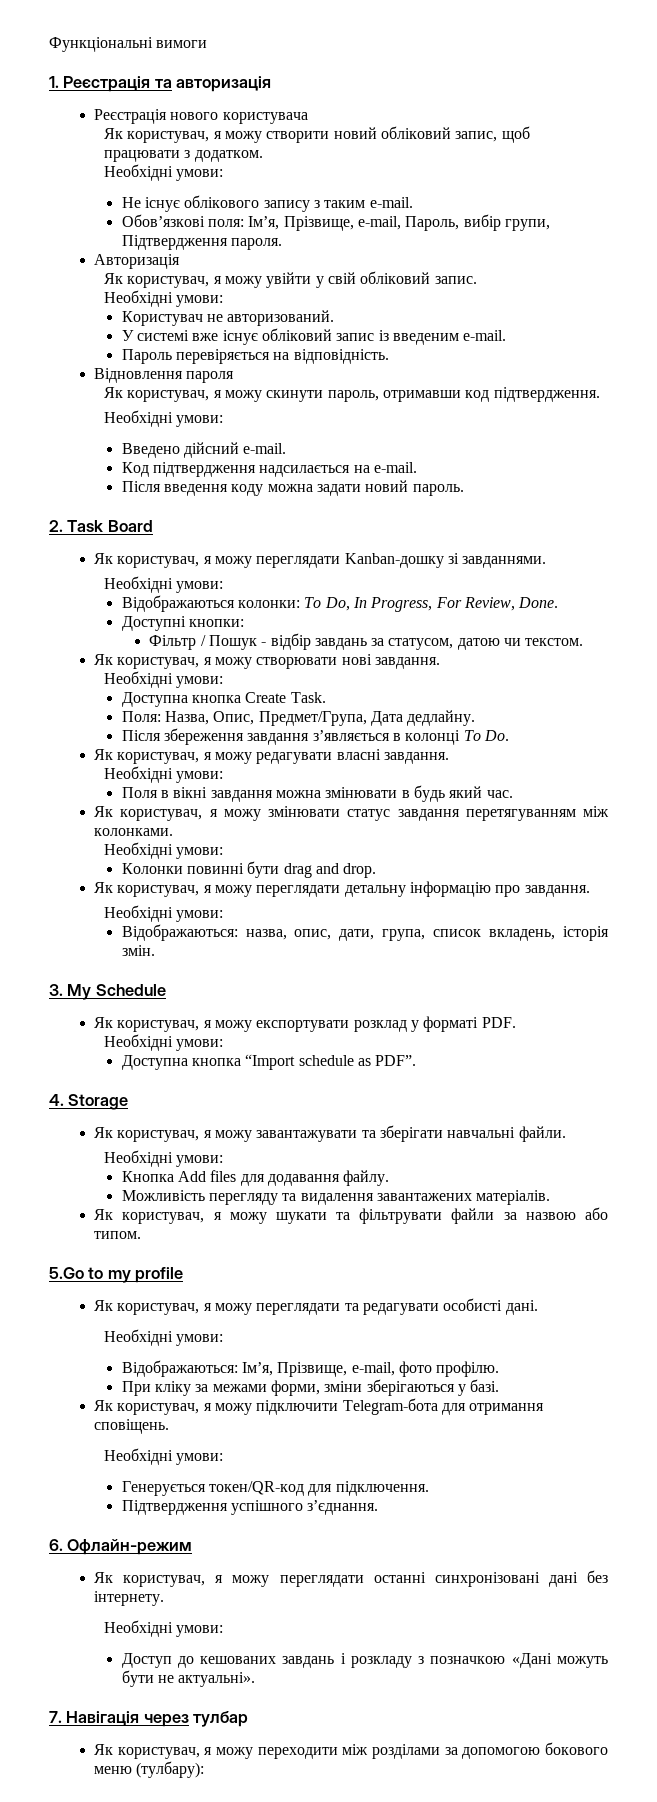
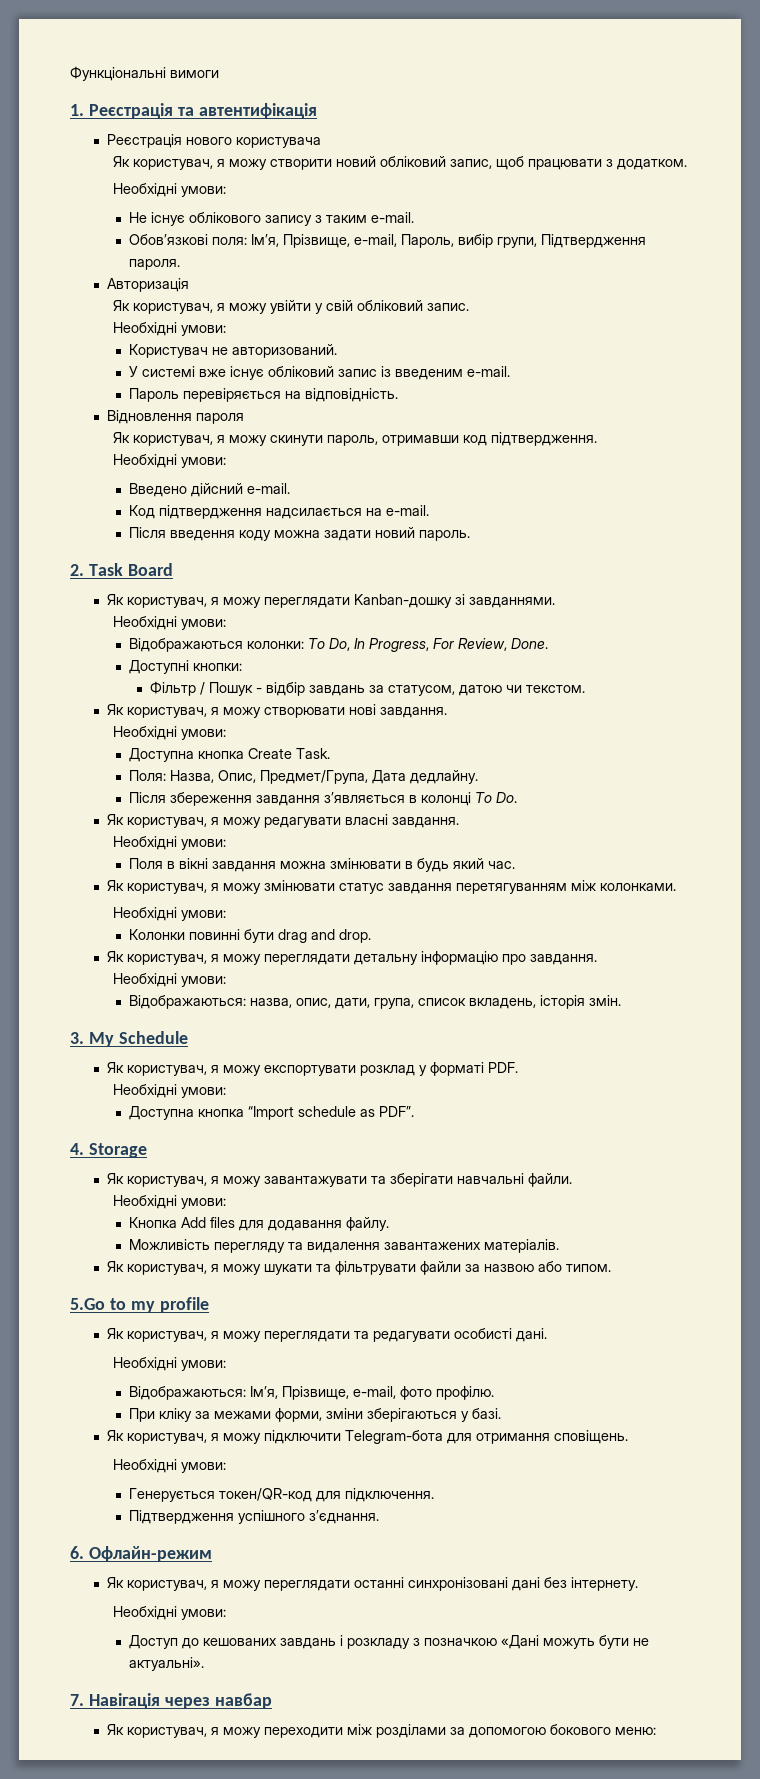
[176,76,272,92] авторизація -> [198,103,317,119] автентифікація
[193,1711,249,1727] тулбар -> [214,1693,272,1709] навбар
[94,1761,205,1778] меню (тулбару): -> [615,1727,657,1735] меню:

